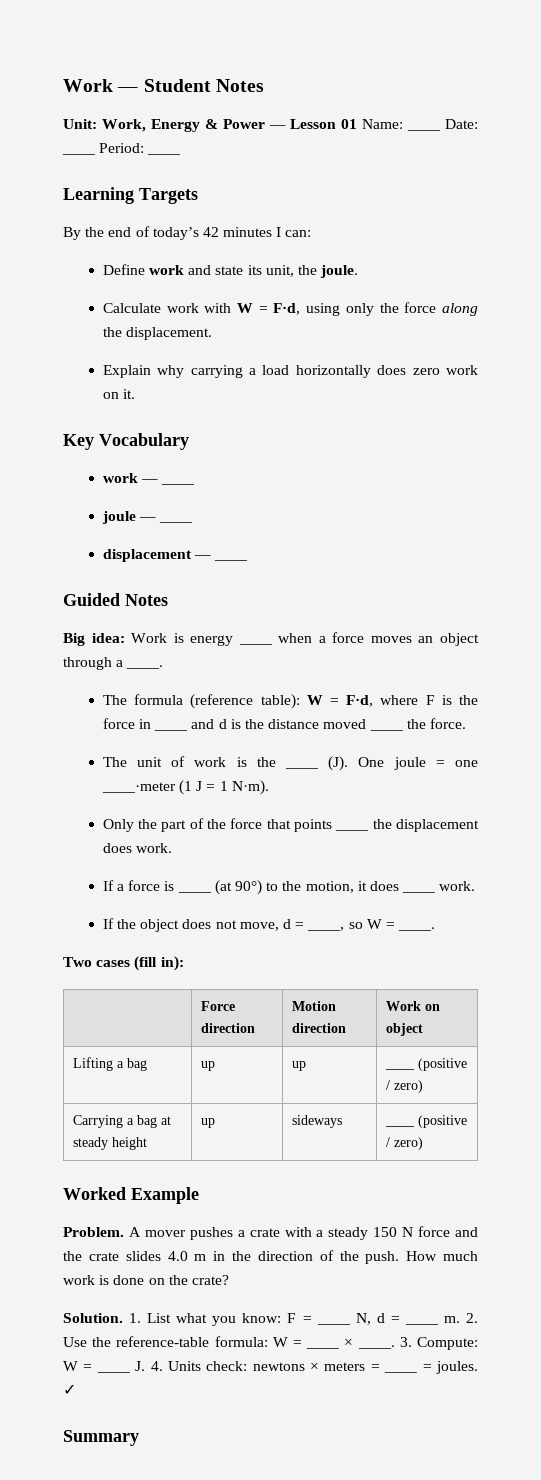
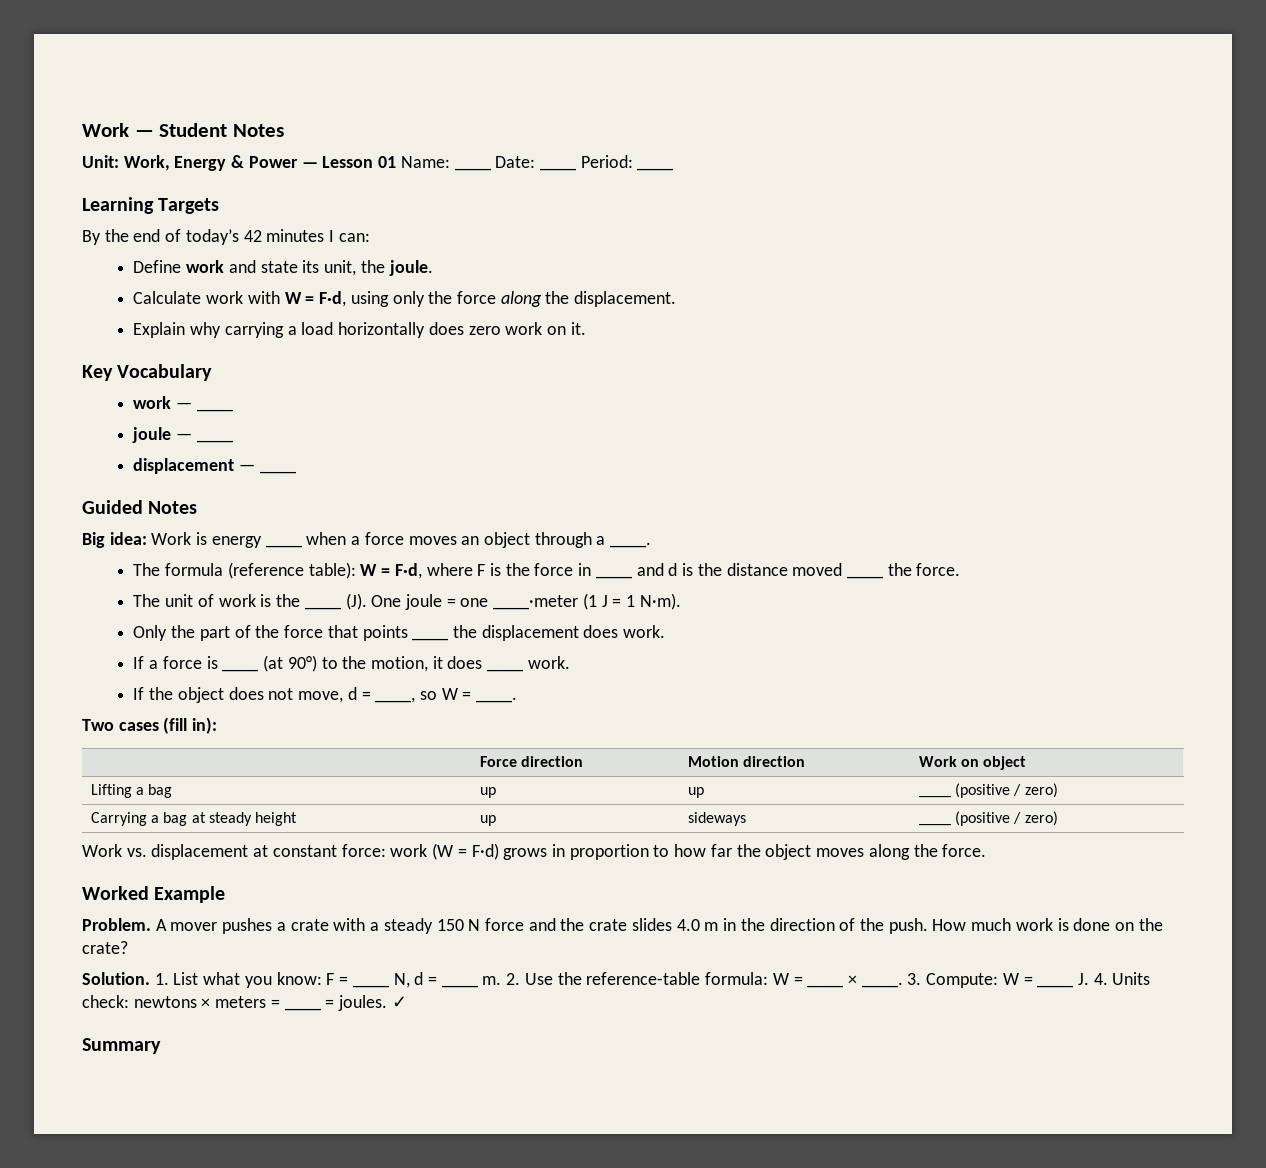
(423, 1143) none -> [82,843,987,860] // Work vs. displacement at constant force: work (W = F·d) grows in proportion to how far the object moves along the force.

